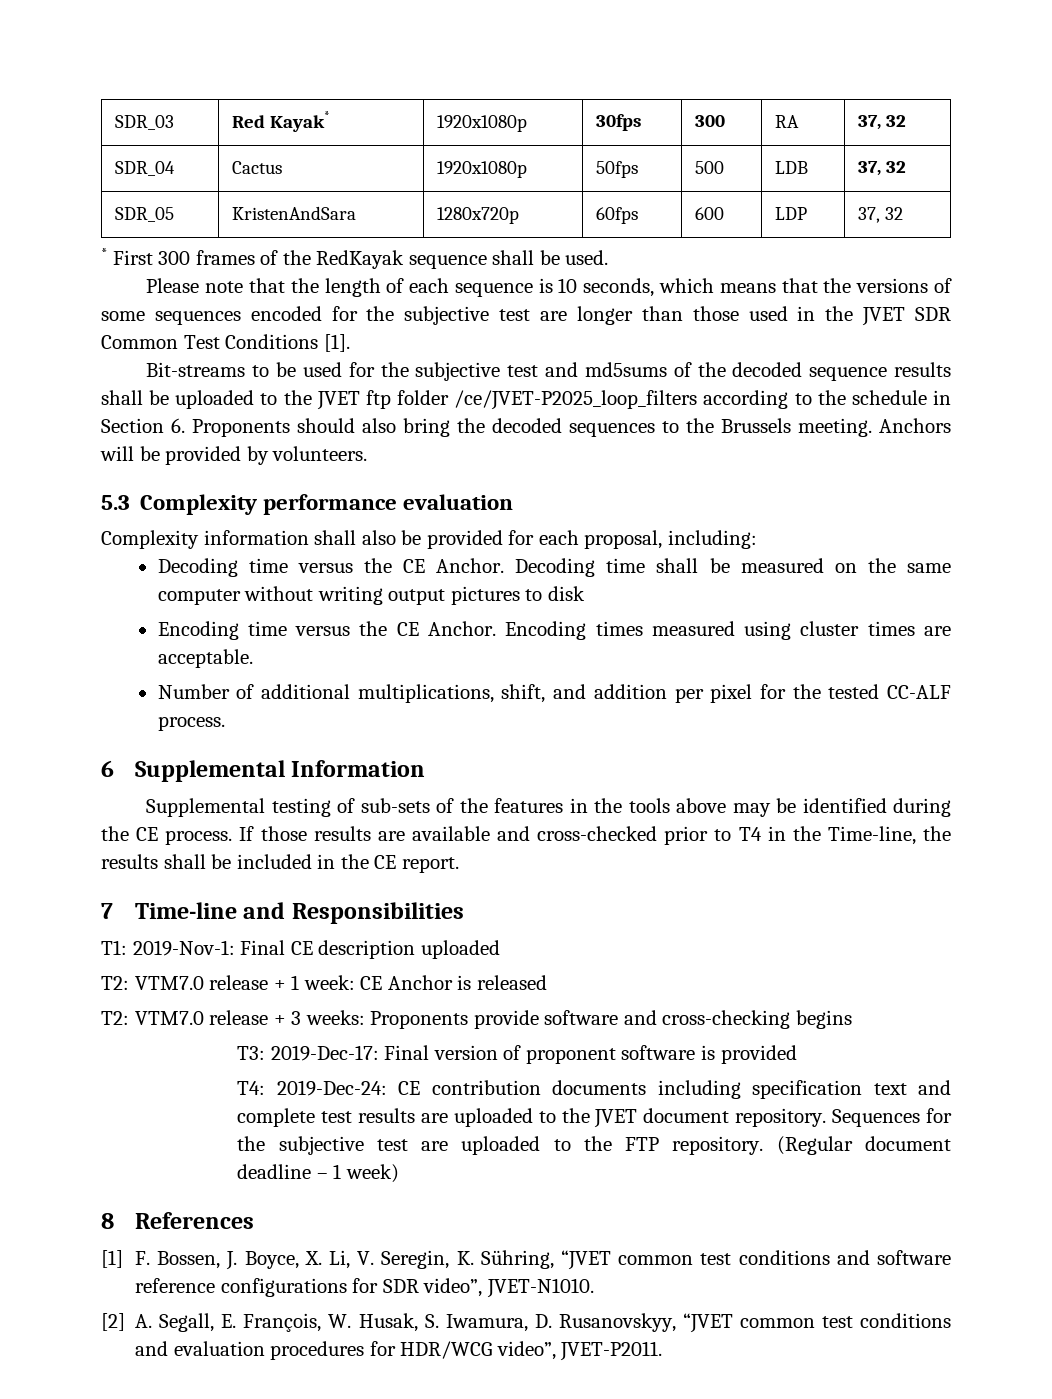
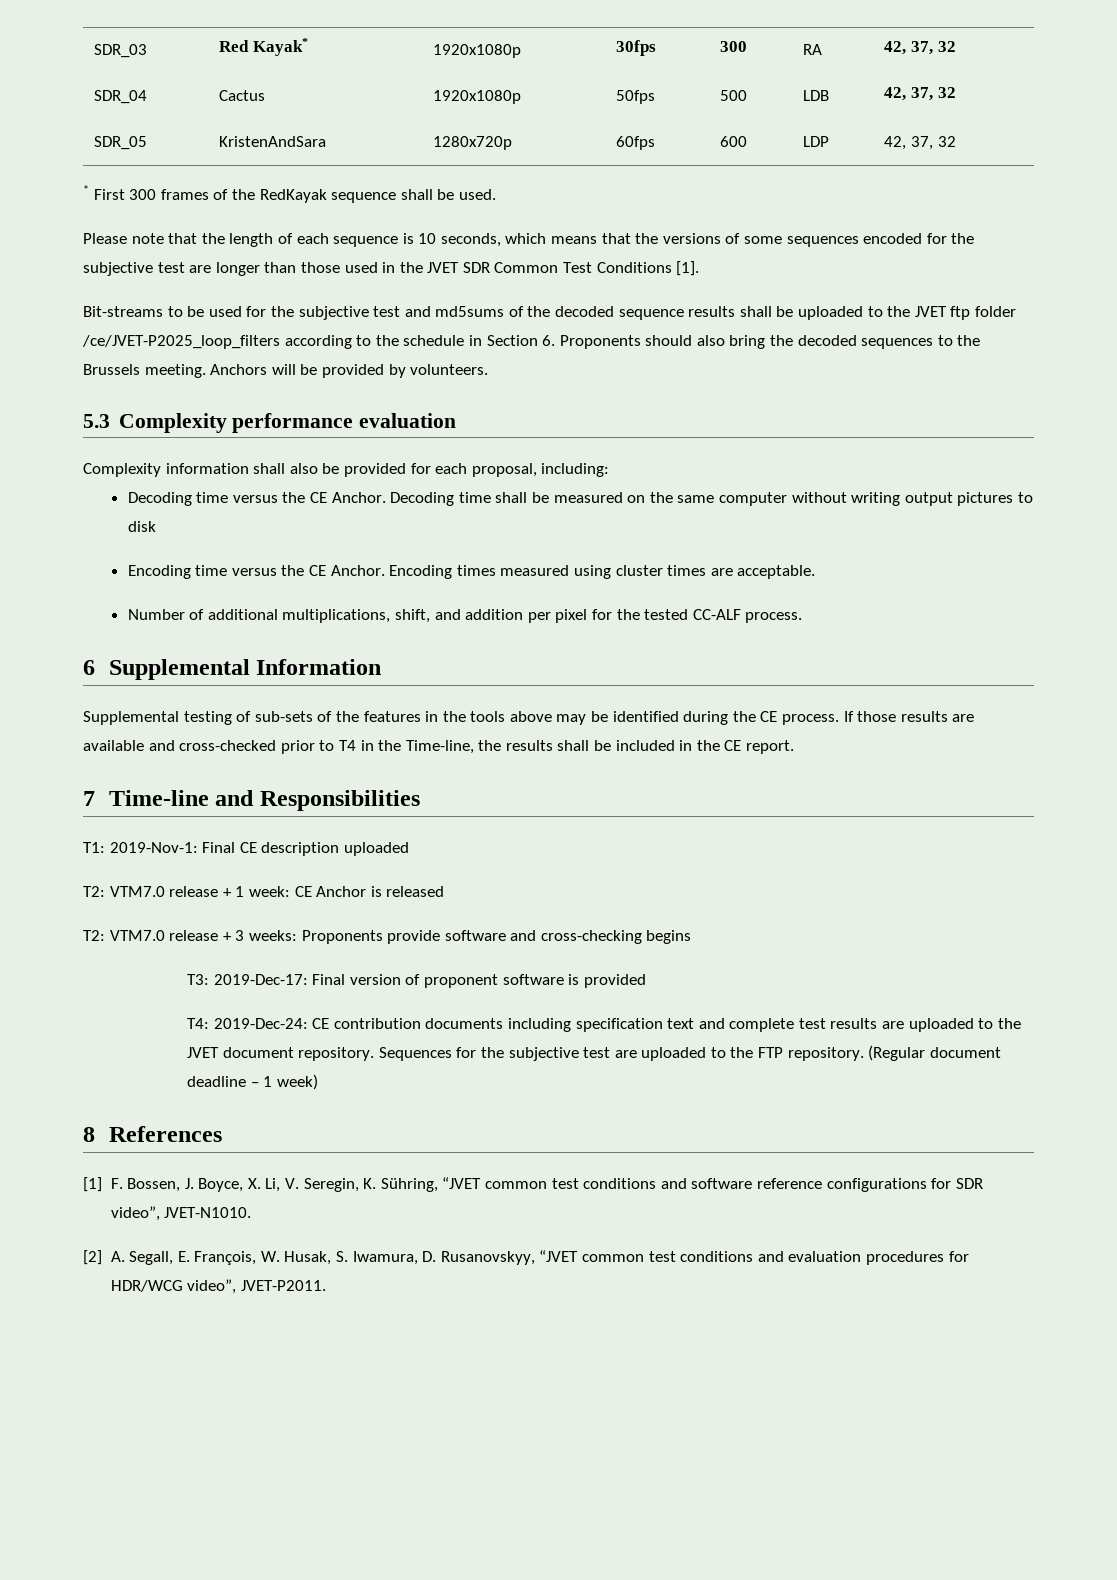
(800, 121) none -> [884,41,907,55] 42,
(809, 167) none -> [884,87,907,101] 42,
(808, 213) none -> [884,136,907,150] 42,

